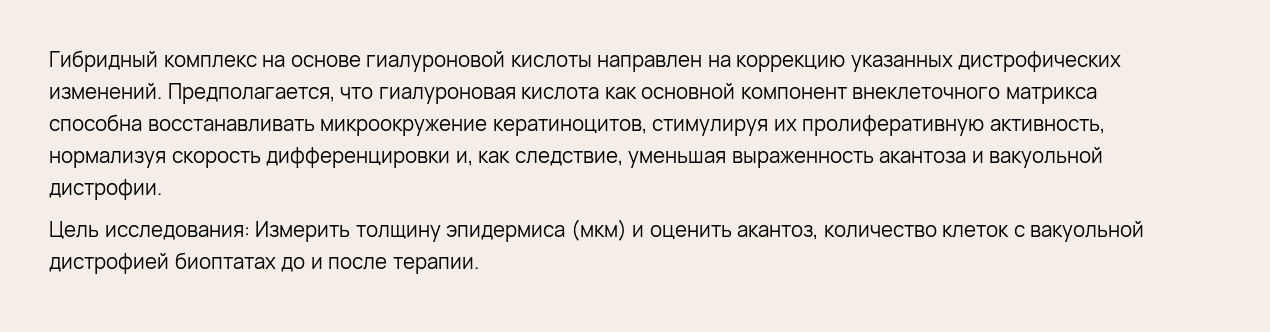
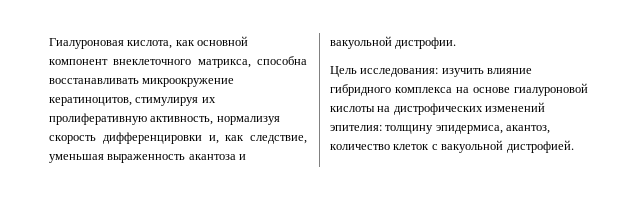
[49,50,1122,72] [49,83,600,104] Гибридный комплекс на основе гиалуроновой кислоты направлен на коррекцию указанных дистрофических изменений. Предполагается, что гиалуроновая кислота -> [49,38,173,49] Гиалуроновая кислота,
[1005,87,1097,104] матрикса -> [197,59,251,68] матрикса,
[255,219,732,242] Измерить толщину эпидермиса (мкм) и оценить -> [441,68,533,77] [330,83,588,96] [330,102,546,115] [330,125,503,134] изучить влияние гибридного комплекса на основе гиалуроновой кислоты на дистрофических изменений эпителия: толщину эпидермиса,
[49,252,479,274] дистрофией биоптатах до и после терапии. -> [506,140,574,153] дистрофией.

